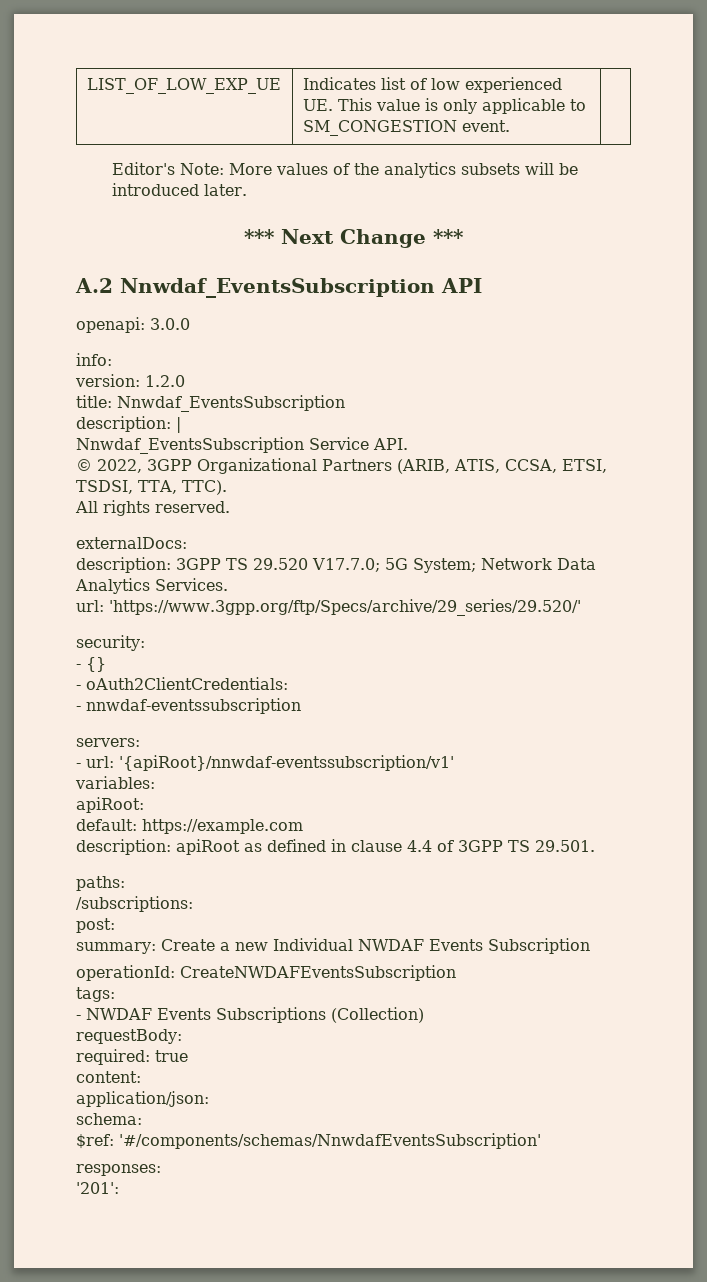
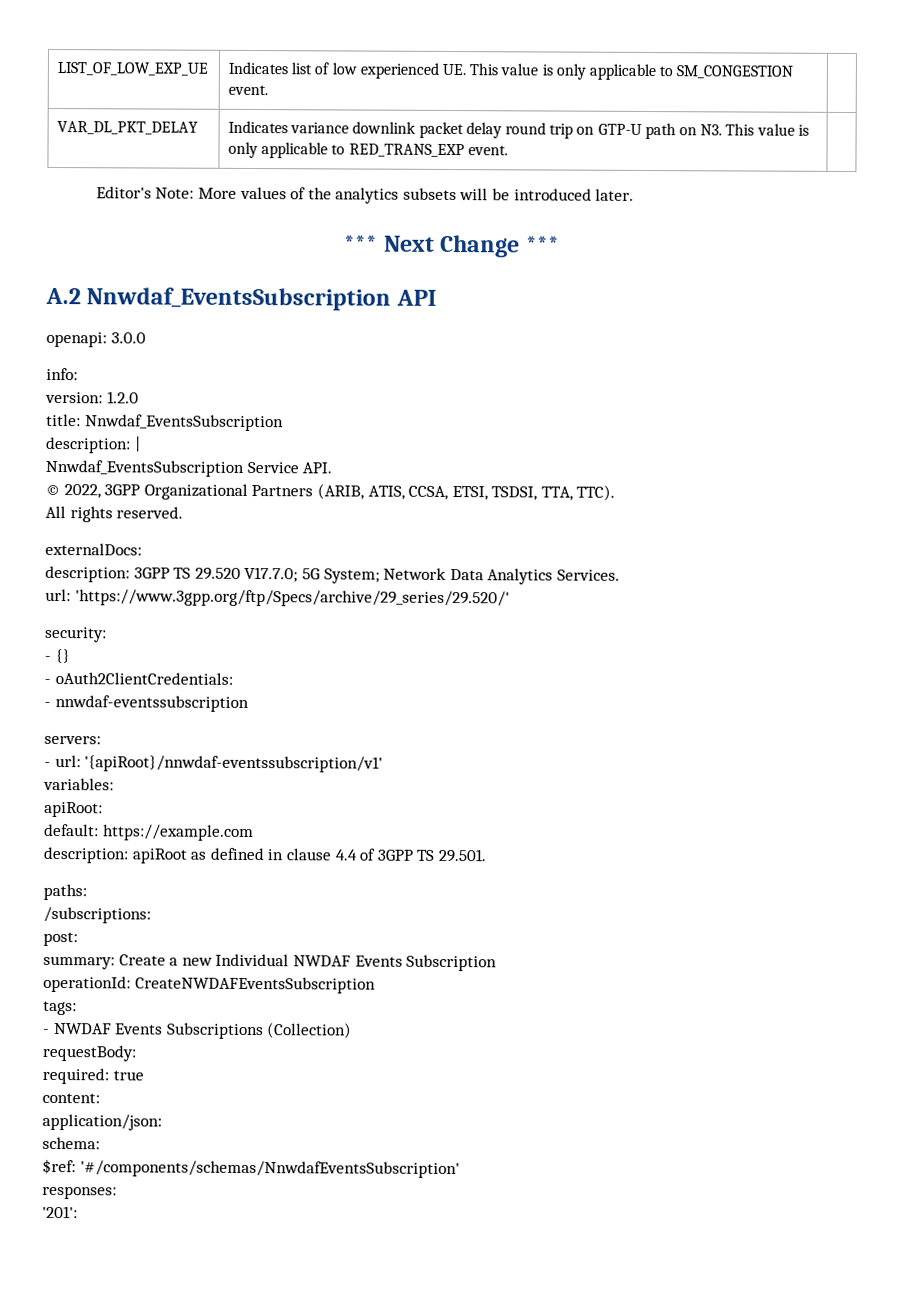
(510, 126) none -> [57,121,199,135] [228,120,809,140] [228,141,508,159] // VAR_DL_PKT_DELAY | Indicates variance downlink packet delay round trip on GTP-U path on N3. This value is only applicable to RED_TRANS_EXP event. |

